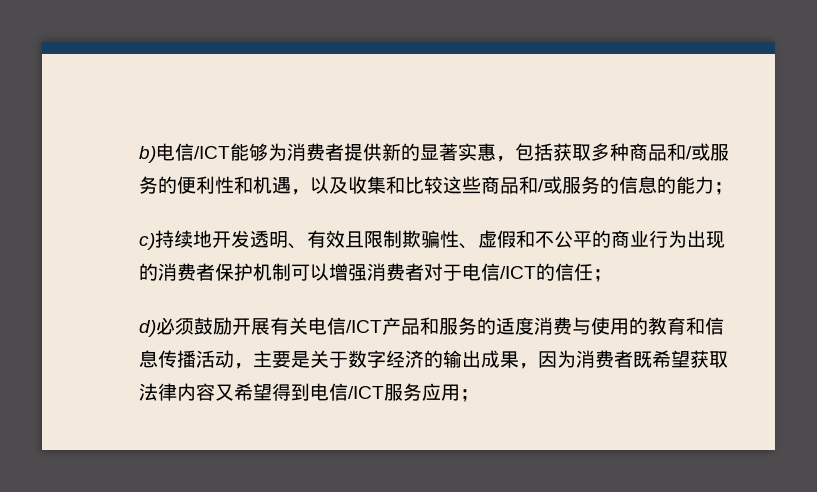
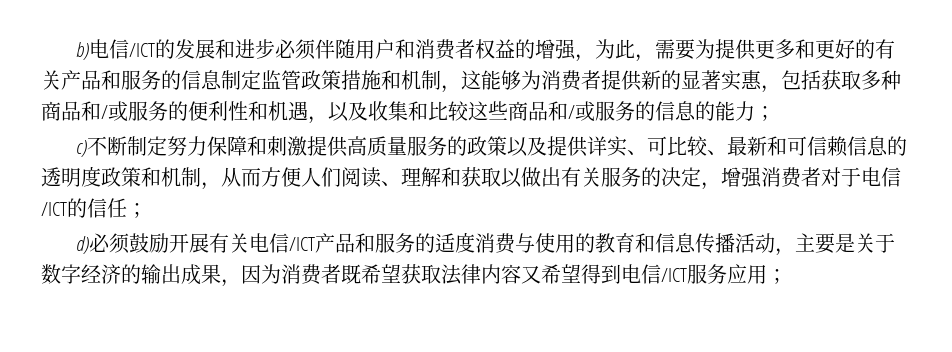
(230, 152) none -> [154,39,895,62] [41,70,481,93] 的发展和进步必须伴随用户和消费者权益的增强，为此，需要为提供更多和更好的有关产品和服务的信息制定监管政策措施和机制，这
[155,230,725,249] [139,263,329,281] 持续地开发透明、有效且限制欺骗性、虚假和不公平的商业行为出现的消费者保护机制可以 -> [86,136,907,157] [41,166,721,190] 不断制定努力保障和刺激提供高质量服务的政策以及提供详实、可比较、最新和可信赖信息的透明度政策和机制，从而方便人们阅读、理解和获取以做出有关服务的决定，

